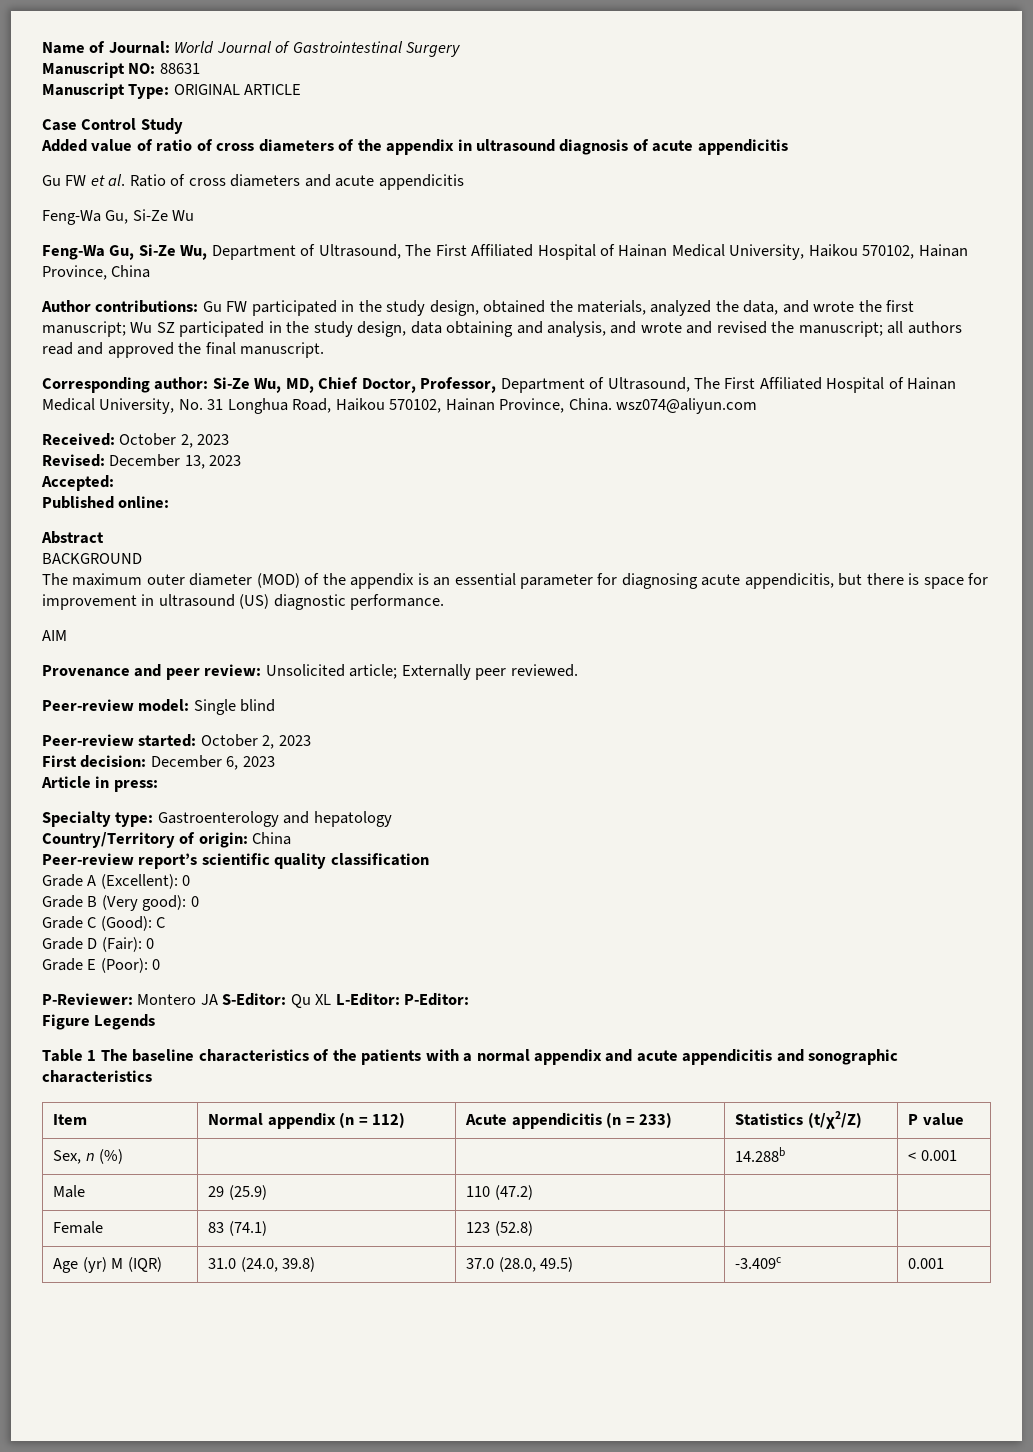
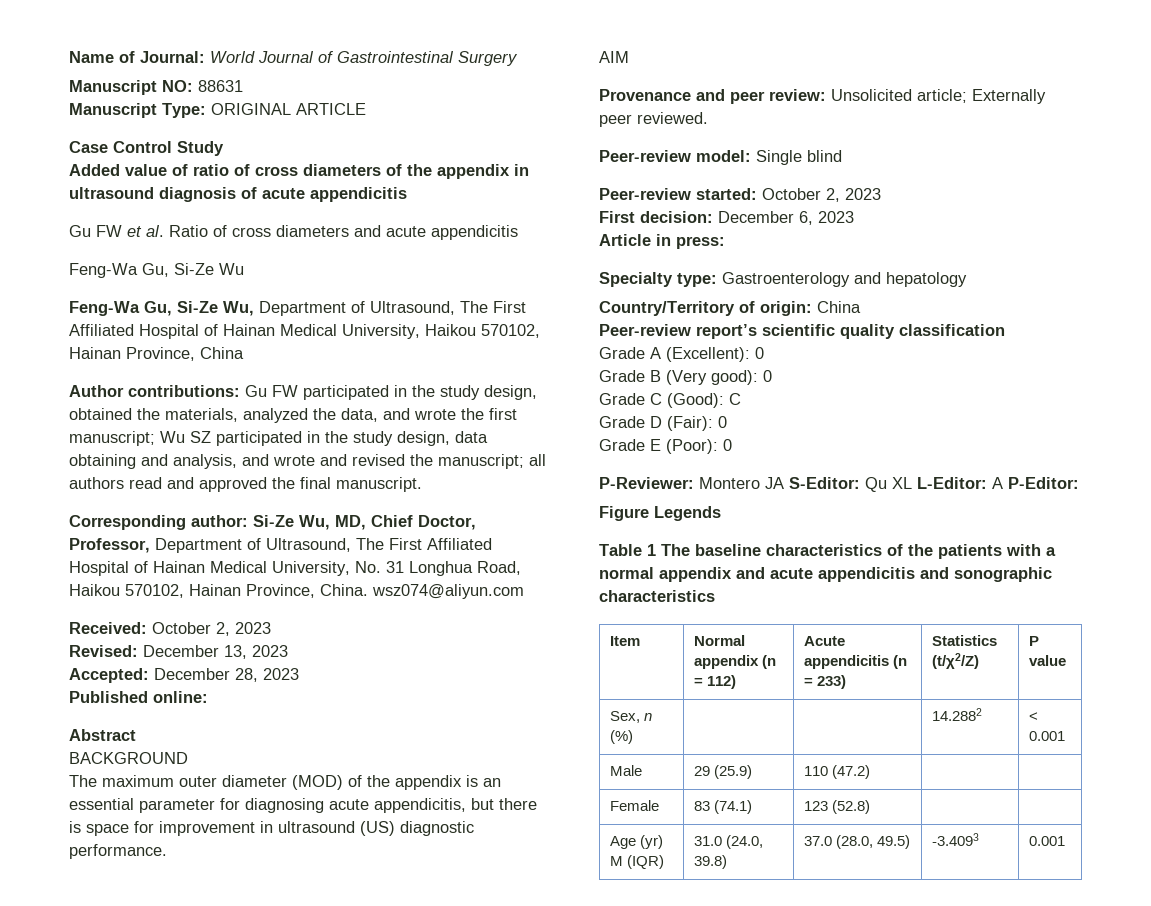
(114, 483) none -> [154,668,299,682] December 28, 2023
(400, 999) none -> [992,477,1003,489] A
[735,1147,786,1162] 14.288b -> [931,708,982,721] 14.2882
[735,1257,782,1269] -3.409c -> [931,833,979,846] -3.4093

